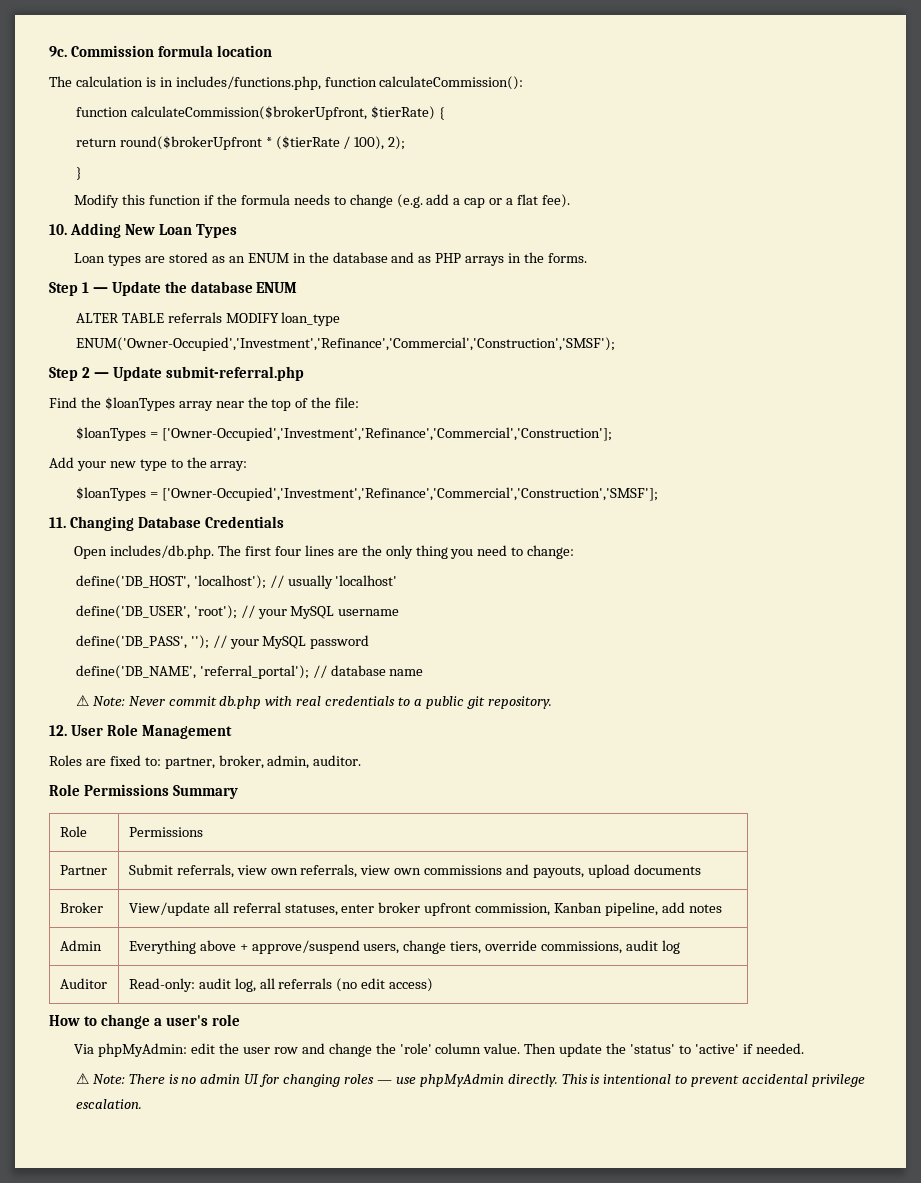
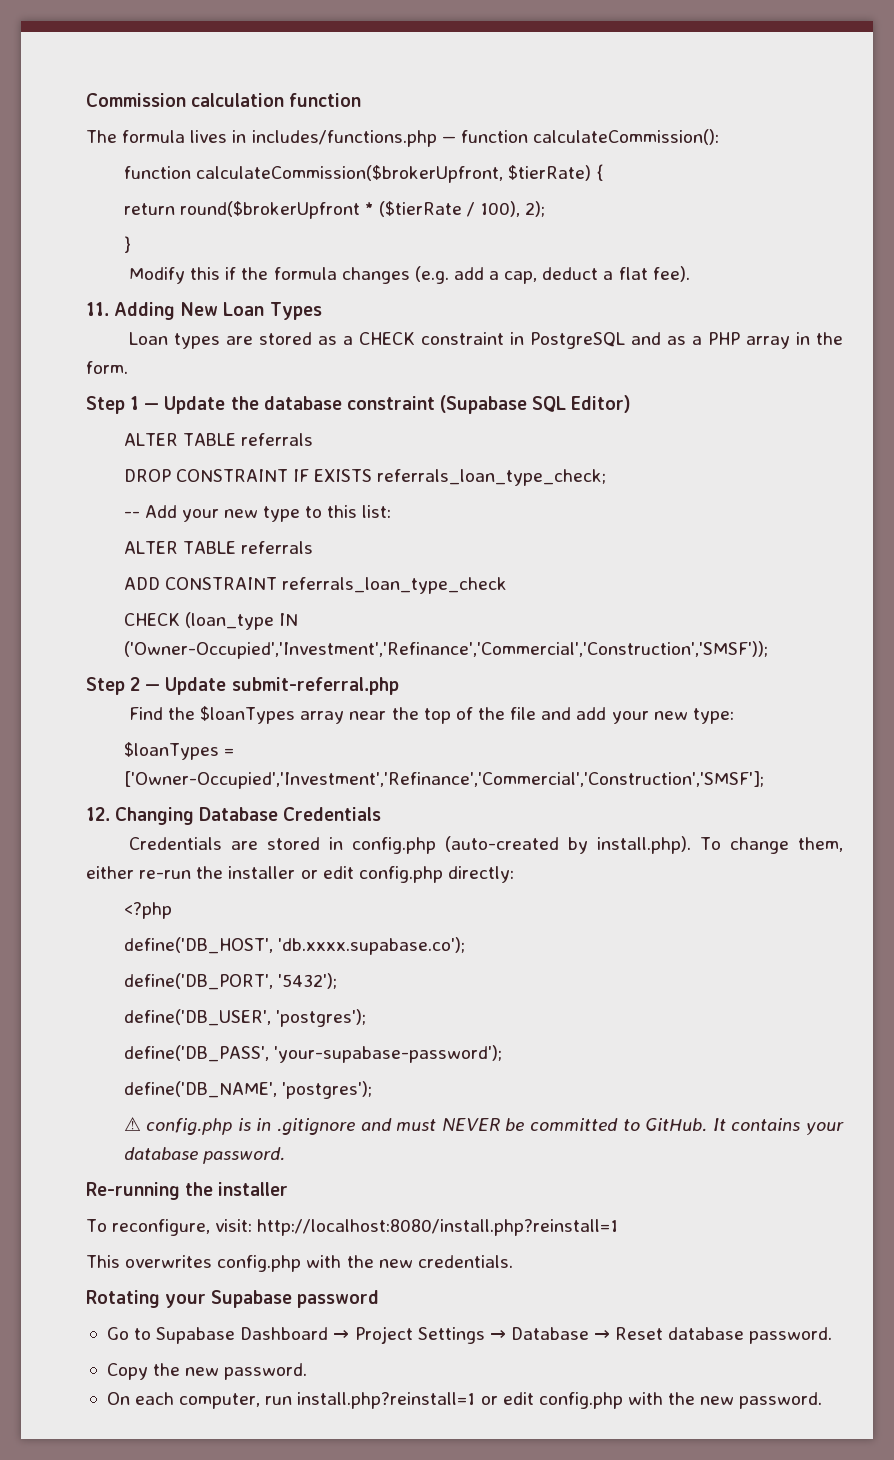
[49,45,272,57] [49,76,321,90] 9c. Commission formula location // The calculation is in includes/functions.php, -> [86,93,362,107] [86,130,456,147] Commission calculation function // The formula lives in includes/functions.php —
[149,195,202,205] function -> (221, 273) none
[293,194,393,208] needs to change -> [341,267,410,284] changes
[464,198,503,208] cap or -> [504,267,599,284] cap, deduct
[49,224,67,235] 10. -> [86,302,109,316] 11.
[228,252,587,266] an ENUM in the database and as PHP arrays in the forms. -> [342,332,843,349] [86,361,128,374] a CHECK constraint in PostgreSQL and as a PHP array in the form.
[256,282,298,293] [75,312,341,326] [75,337,615,351] ENUM // ALTER TABLE referrals MODIFY loan_type ENUM('Owner-Occupied','Investment','Refinance','Commercial','Construction','SMSF'); -> [346,395,632,414] [123,433,313,446] [123,469,607,486] [123,505,392,522] [123,541,313,554] [123,577,507,594] [123,612,298,630] [123,641,768,659] constraint (Supabase SQL Editor) // ALTER TABLE referrals // DROP CONSTRAINT IF EXISTS referrals_loan_type_check; // -- Add your new type to this list: // ALTER TABLE referrals // ADD CONSTRAINT referrals_loan_type_check // CHECK (loan_type IN ('Owner-Occupied','Investment','Refinance','Commercial','Construction','SMSF'));
[335,397,360,408] [75,427,612,441] [49,457,248,471] file: // $loanTypes = ['Owner-Occupied','Investment','Refinance','Commercial','Construction']; // Add your new type to the array: -> [510,707,734,724] file and add your new type:
[49,517,66,528] 11. -> [86,807,110,821] 12.
[74,545,575,559] [75,575,398,589] [75,605,400,619] [75,635,370,649] [75,665,424,679] [75,695,552,709] [49,724,232,739] [49,755,362,769] [49,784,238,799] [59,826,87,837] [128,827,203,837] [59,865,107,875] [128,864,701,878] [59,902,103,913] [128,902,722,916] [59,940,102,951] [128,940,680,954] [59,978,107,989] [128,978,434,992] [49,1014,240,1029] [74,1043,804,1057] [75,1073,866,1087] [75,1099,142,1109] Open includes/db.php. The first four lines are the only thing you need to change: // define('DB_HOST', 'localhost'); // usually 'localhost' // define('DB_USER', 'root'); // your MySQL username // define('DB_PASS', ''); // your MySQL password // define('DB_NAME', 'referral_portal'); // database name // ⚠ Note: Never commit db.php with real credentials to a public git repository. // 12. User Role Management // Roles are fixed to: partner, broker, admin, auditor. // Role Permissions Summary // Role | Permissions // Partner | Submit referrals, view own referrals, view own commissions and payouts, upload documents // Broker | View/update all referral statuses, enter broker upfront commission, Kanban pipeline, add notes // Admin | Everything above + approve/suspend users, change tiers, override commissions, audit log // Auditor | Read-only: audit log, all referrals (no edit access) // How to change a user's role // Via phpMyAdmin: edit the user row and change the 'role' column value. Then update the 'status' to 'active' if needed. // ⚠ Note: There is no admin UI for changing roles — use phpMyAdmin directly. This is intentional to prevent accidental privilege escalation. -> [128,836,843,854] [86,866,514,883] [123,902,172,919] [123,937,465,955] [123,973,337,990] [123,1009,366,1027] [123,1045,502,1063] [123,1081,372,1099] [123,1117,845,1135] [123,1147,285,1164] [86,1182,289,1200] [86,1219,619,1236] [86,1255,513,1272] [86,1290,380,1308] [106,1326,833,1344] [106,1363,308,1380] [106,1392,823,1409] Credentials are stored in config.php (auto-created by install.php). To change them, either re-run the installer or edit config.php directly: // <?php // define('DB_HOST', 'db.xxxx.supabase.co'); // define('DB_PORT', '5432'); // define('DB_USER', 'postgres'); // define('DB_PASS', 'your-supabase-password'); // define('DB_NAME', 'postgres'); // ⚠ config.php is in .gitignore and must NEVER be committed to GitHub. It contains your database password. // Re-running the installer // To reconfigure, visit: http://localhost:8080/install.php?reinstall=1 // This overwrites config.php with the new credentials. // Rotating your Supabase password // Go to Supabase Dashboard → Project Settings → Database → Reset database password. // Copy the new password. // On each computer, run install.php?reinstall=1 or edit config.php with the new password.

